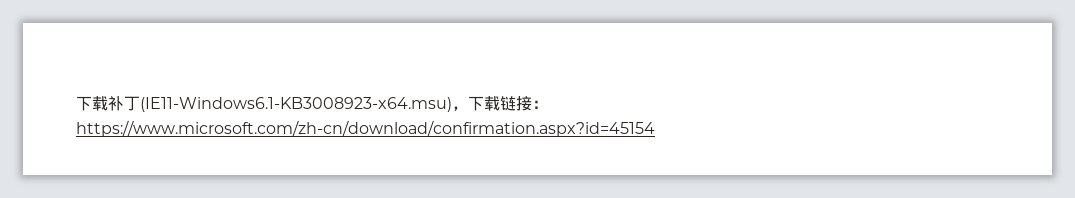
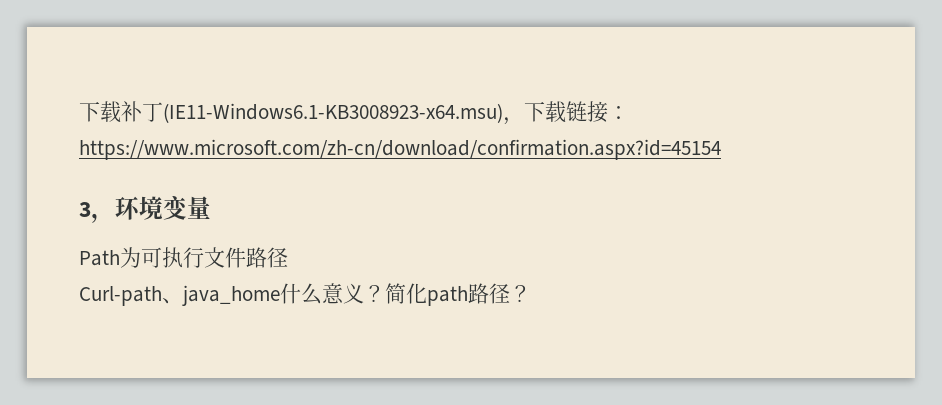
(655, 128) none -> [79,195,211,223] [79,247,288,268] [79,283,531,306] // 3，环境变量 // Path为可执行文件路径 // Curl-path、java_home什么意义？简化path路径？

